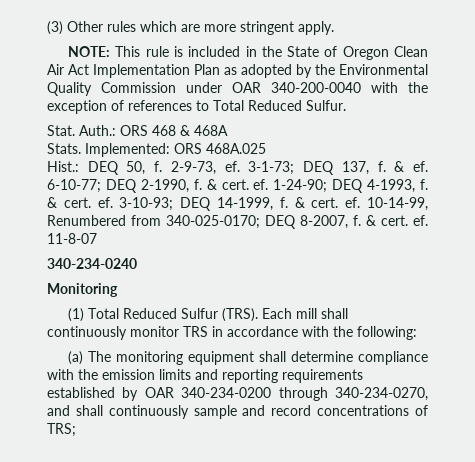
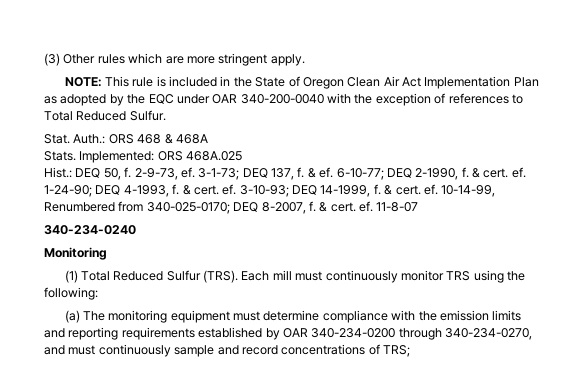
[339,64,428,75] [47,82,176,96] Environmental Quality Commission -> [148,94,174,104] EQC
[321,308,349,319] shall -> [295,271,323,281] must
[212,326,329,337] in accordance with -> [473,270,504,283] using
[259,351,287,362] shall -> [233,311,261,321] must
[75,405,103,416] shall -> [68,345,96,355] must

